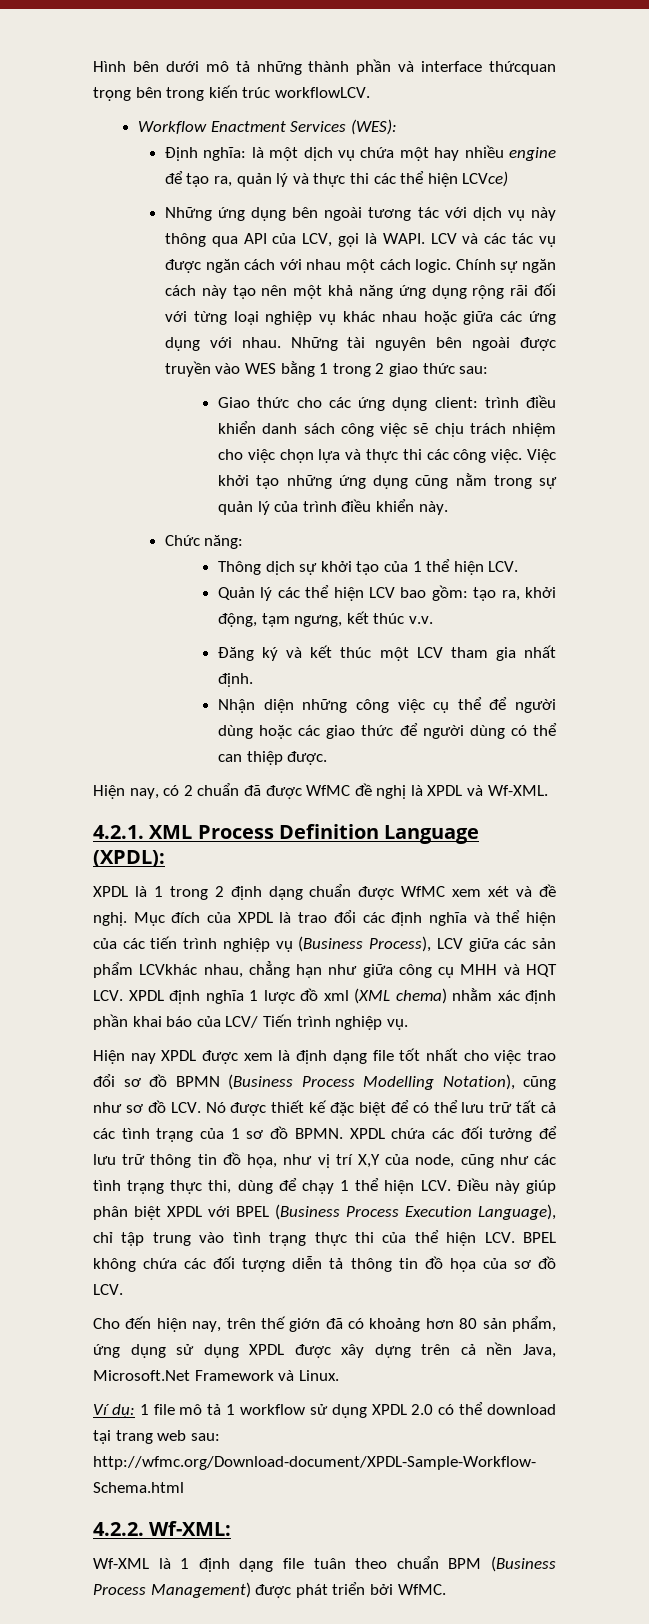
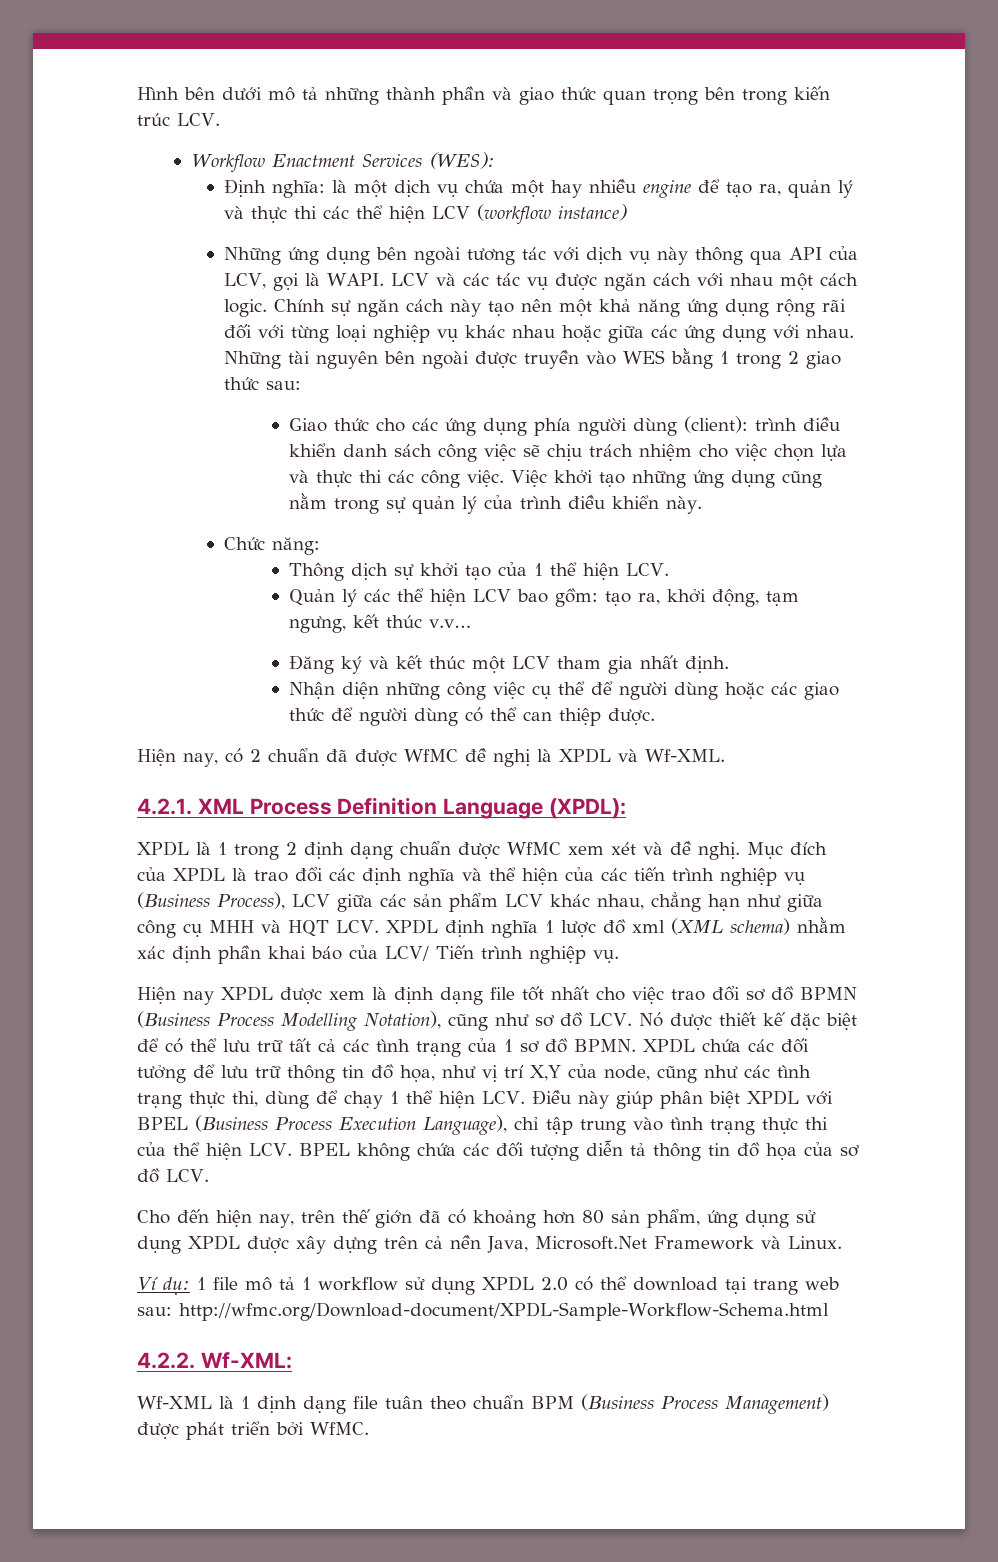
[421,61,556,75] interface thứcquan -> [519,87,646,105] giao thức quan
[274,87,370,98] workflowLCV. -> [177,113,220,126] LCV.
[462,171,509,187] LCVce) -> [431,204,627,225] LCV (workflow instance)
[434,397,478,408] client: -> [534,416,749,436] phía người dùng (client):
[409,616,434,624] v.v. -> [429,619,472,628] v.v…
[139,964,198,975] LCVkhác -> [505,894,590,907] LCV khác
[395,988,447,1004] chema) -> [729,918,790,935] schema)

